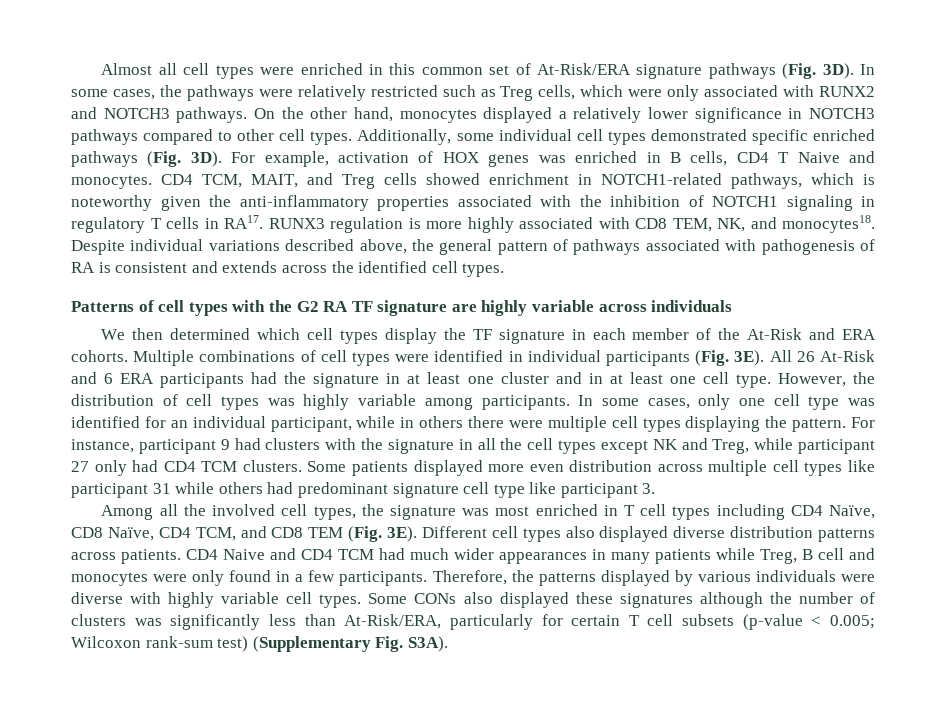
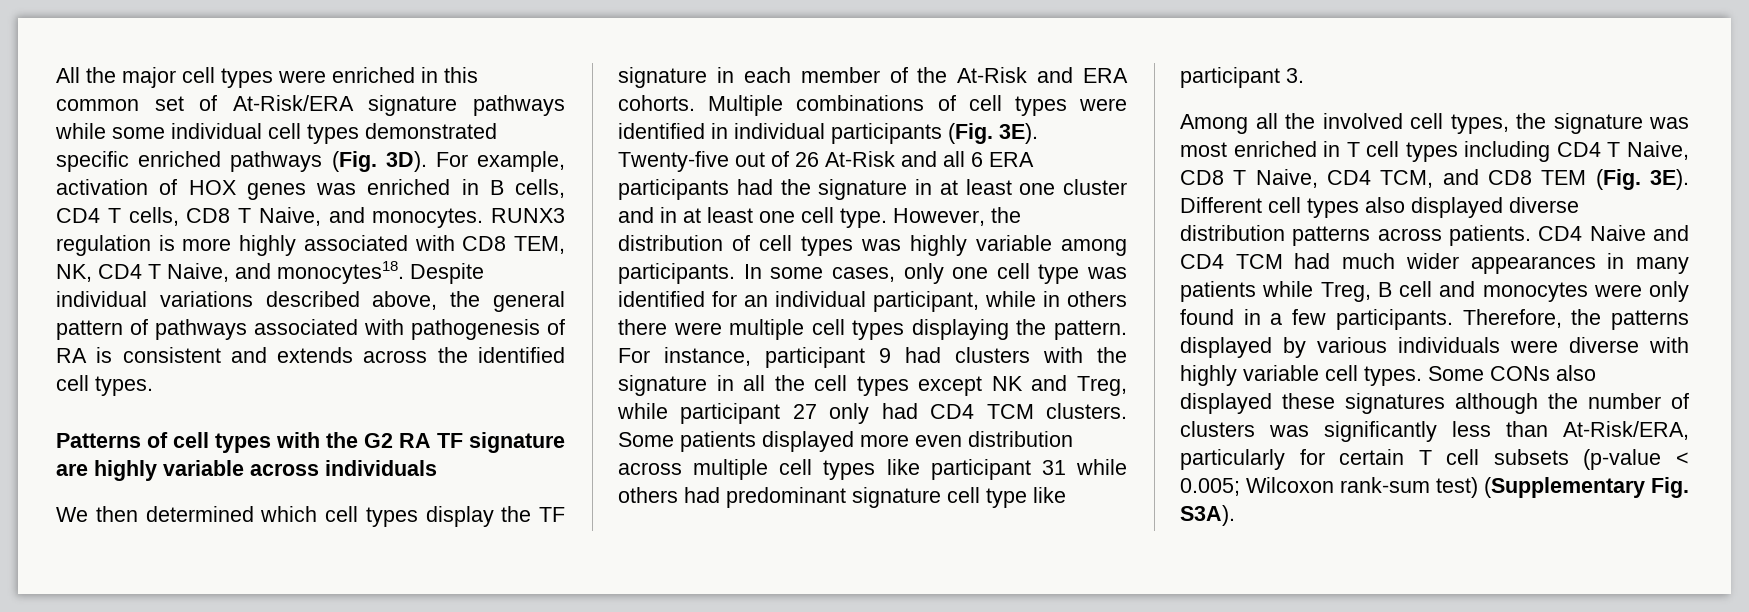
[101,63,177,75] Almost all -> [56,67,176,88] All the major
[782,63,875,79] [71,85,875,101] [71,107,875,123] [71,129,452,145] (Fig. 3D). In some cases, the pathways were relatively restricted such as Treg cells, which were only associated with RUNX2 and NOTCH3 pathways. On the other hand, monocytes displayed a relatively lower significance in NOTCH3 pathways compared to other cell types. Additionally, -> [55,123,106,139] while
[797,151,875,163] [71,173,875,189] [71,195,875,211] [71,215,263,233] Naive and monocytes. CD4 TCM, MAIT, and Treg cells showed enrichment in NOTCH1-related pathways, which is noteworthy given the anti-inflammatory properties associated with the inhibition of NOTCH1 signaling in regulatory T cells in RA17. -> [128,207,484,228] cells, CD8 T Naive, and monocytes.
(745, 225) none -> [98,263,229,282] CD4 T Naive,
[769,350,792,362] All -> [618,151,789,172] Twenty-five out of
(97, 378) none -> [943,151,965,167] all
[828,505,875,519] [71,527,154,541] Naïve, CD8 Naïve, -> [1607,141,1689,160] [1180,169,1318,188] T Naive, CD8 T Naive,

